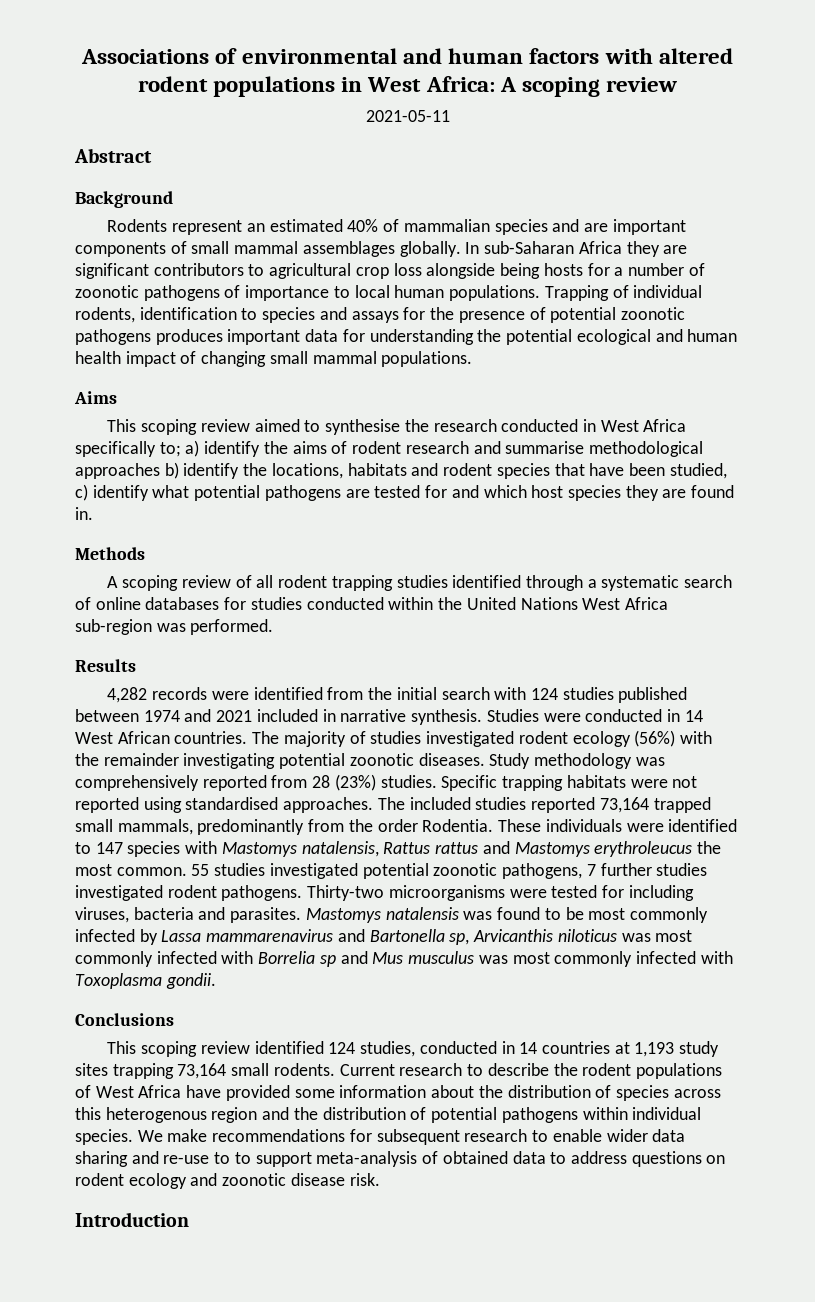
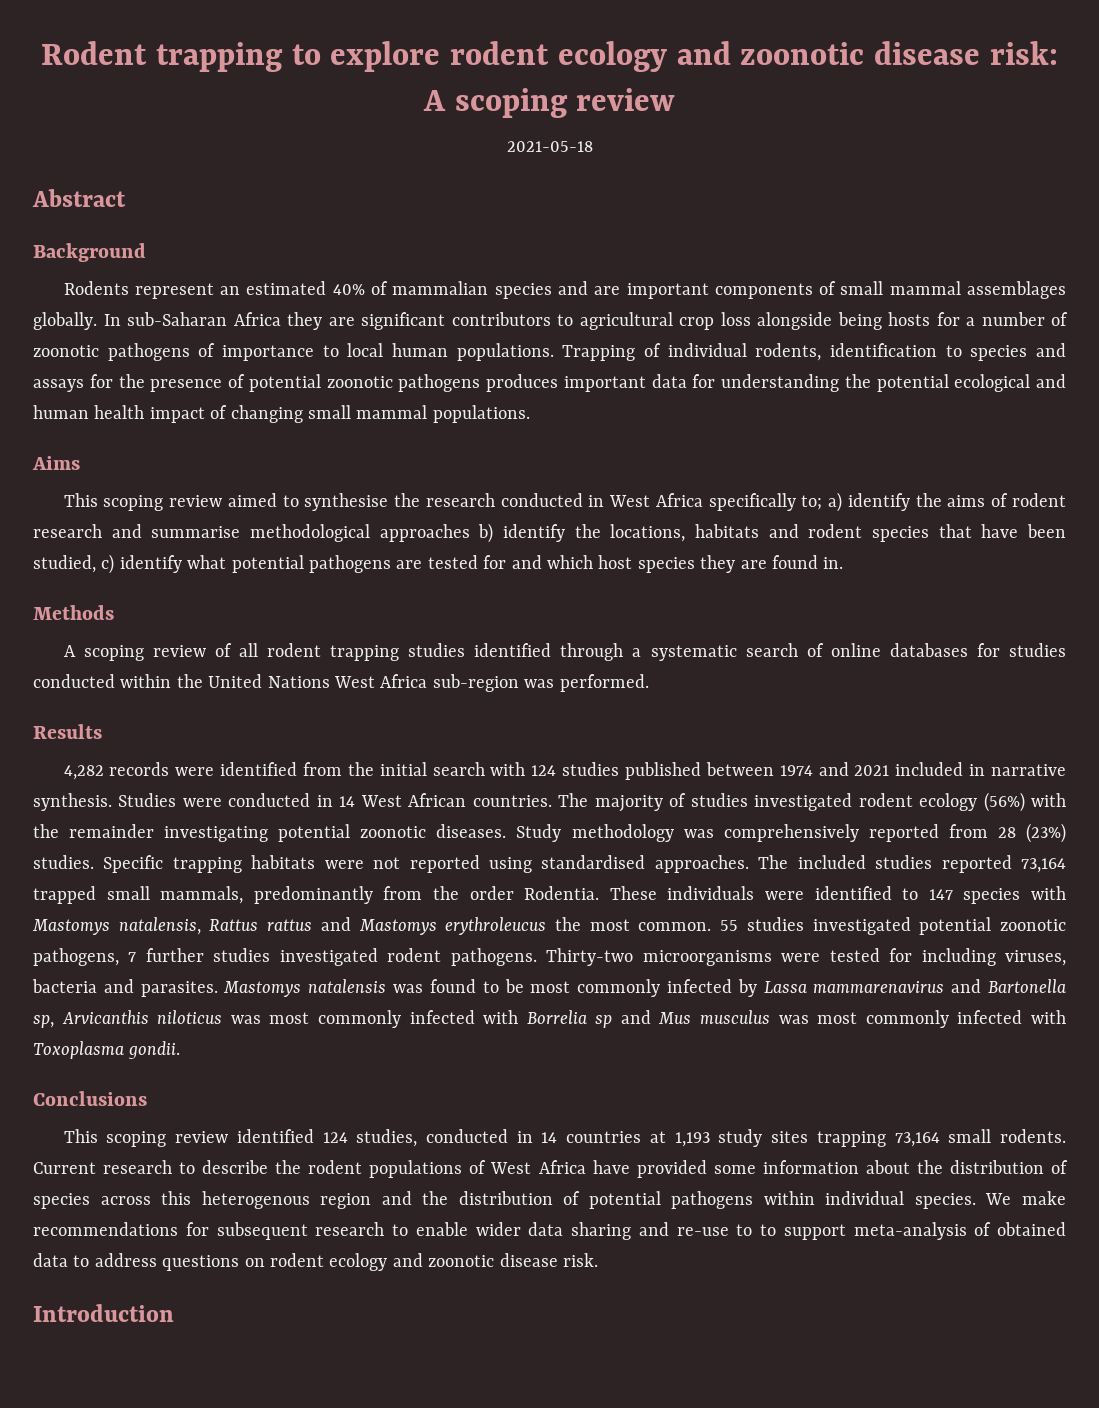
[81,48,733,64] [137,76,495,97] Associations of environmental and human factors with altered rodent populations in West Africa: -> [41,41,1058,72] Rodent trapping to explore rodent ecology and zoonotic disease risk:
[365,110,450,122] 2021-05-11 -> [506,141,593,152] 2021-05-18

